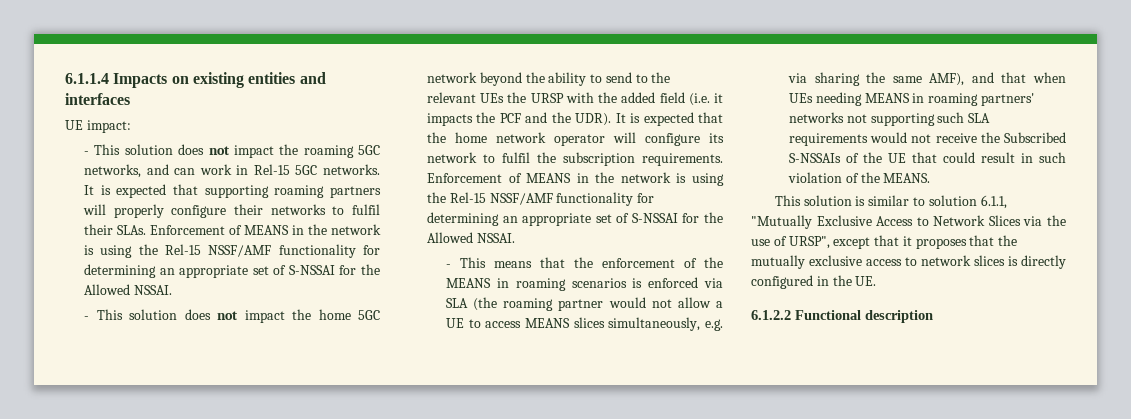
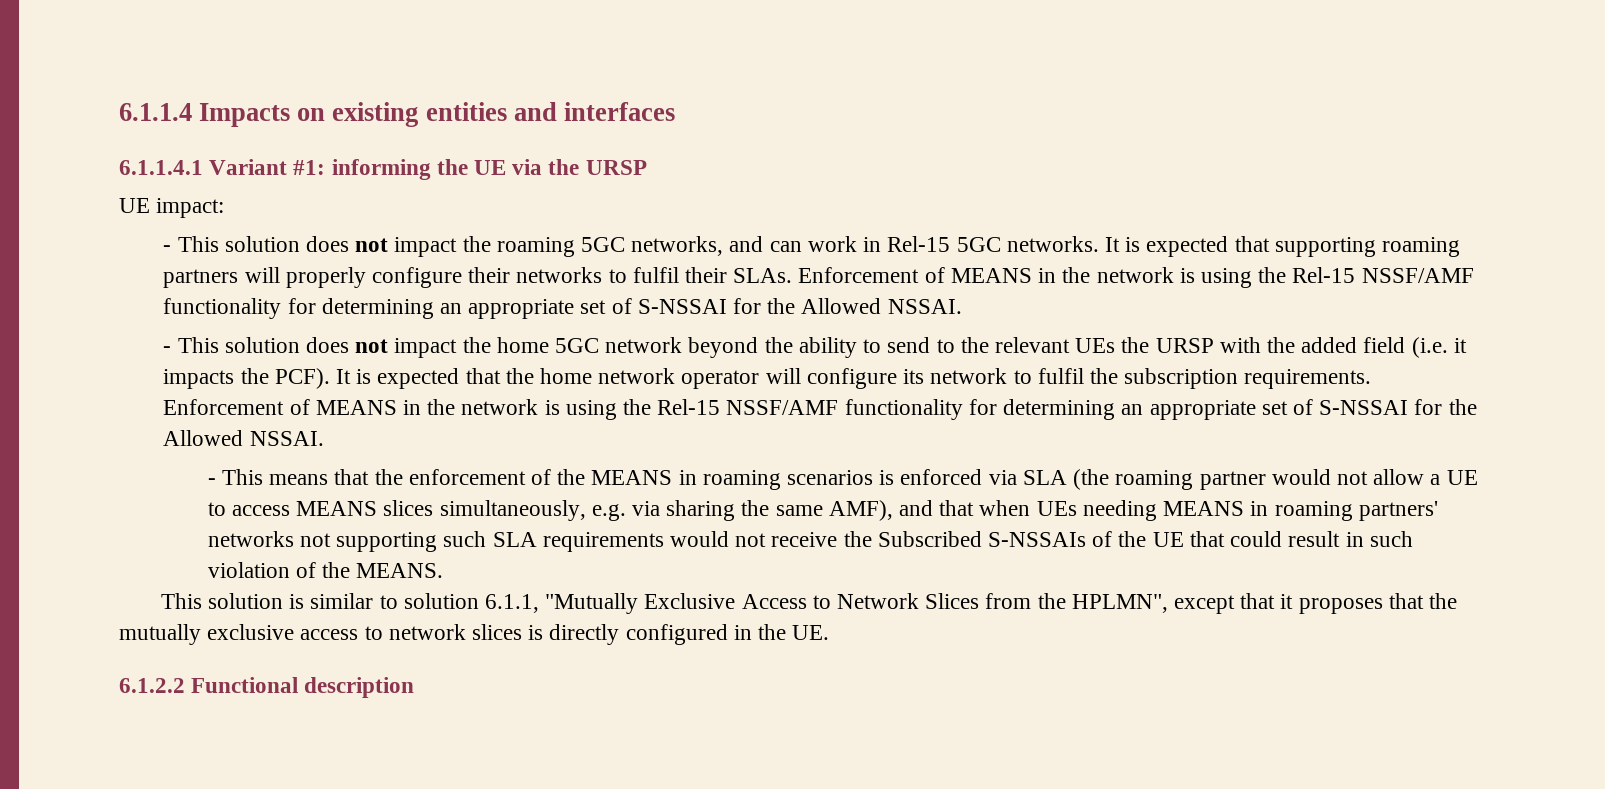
(130, 99) none -> [119,159,647,180] // 6.1.1.4.1 Variant #1: informing the UE via the URSP
[499,112,612,126] PCF and the UDR). -> [274,368,330,389] PCF).
[1023,215,1066,226] [751,236,830,249] via the use of URSP", -> [985,593,1168,613] from the HPLMN",

